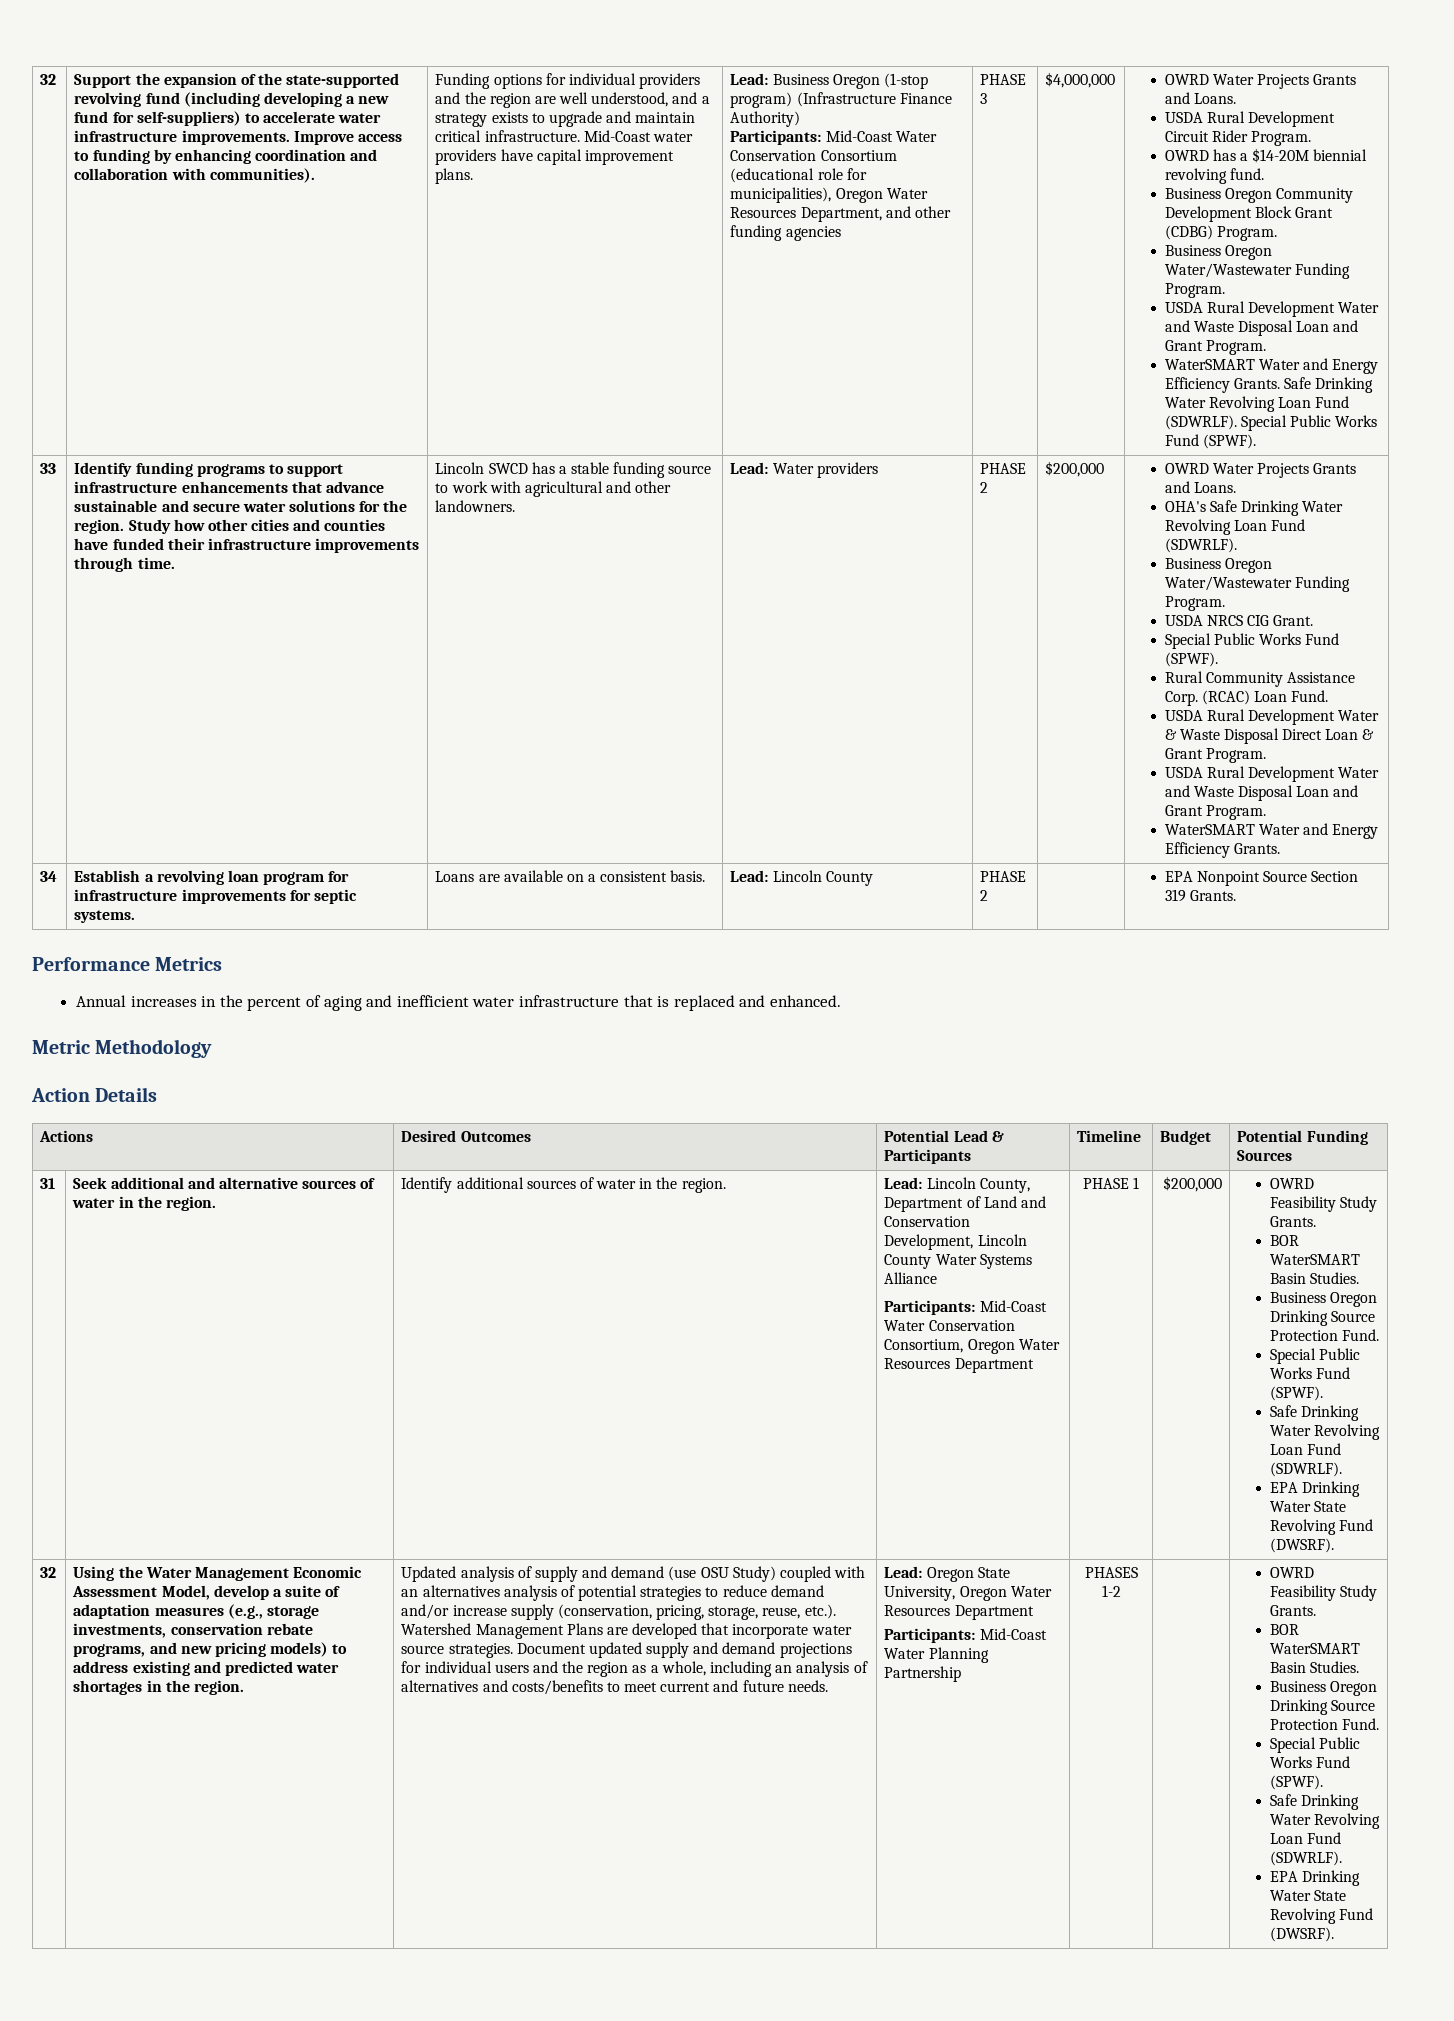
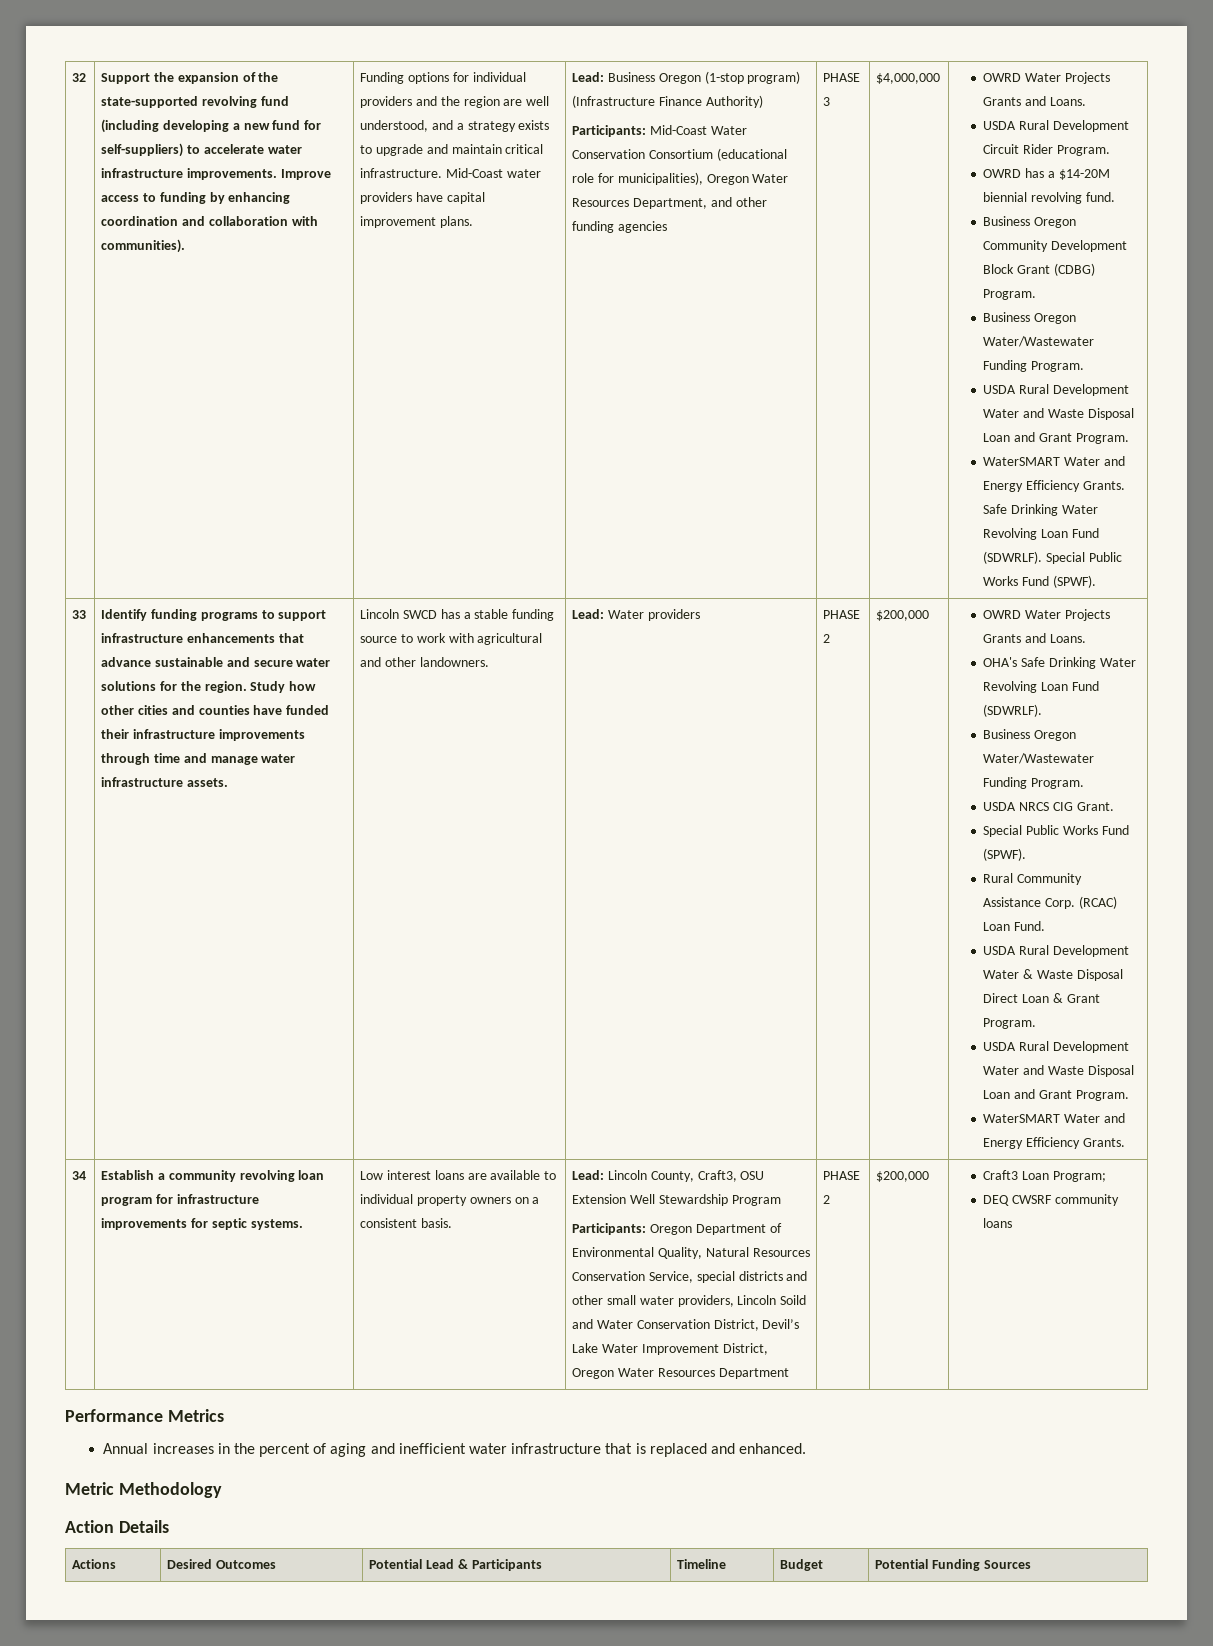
[137,557,175,569] time. -> [153,753,296,765] [101,777,228,787] time and manage water infrastructure assets.
(154, 878) none -> [168,1170,236,1182] community
[435,870,563,882] Loans are available -> [360,1170,557,1180] [360,1194,511,1206] Low interest loans are available to individual property owners
[825,871,873,886] [980,871,1027,882] [980,890,989,901] [1164,871,1359,886] [1164,889,1236,902] County | PHASE 2 | | EPA Nonpoint Source Section 319 Grants. -> [650,1170,765,1182] [572,1194,781,1206] [572,1223,782,1235] [572,1247,810,1259] [572,1271,808,1283] [572,1295,807,1307] [572,1319,800,1331] [572,1343,768,1355] [572,1368,789,1379] [823,1171,861,1180] [823,1195,831,1204] [876,1171,930,1182] [983,1170,1106,1182] [983,1194,1119,1206] [983,1218,1013,1228] County, Craft3, OSU Extension Well Stewardship Program // Participants: Oregon Department of Environmental Quality, Natural Resources Conservation Service, special districts and other small water providers, Lincoln Soild and Water Conservation District, Devil’s Lake Water Improvement District, Oregon Water Resources Department | PHASE 2 | $200,000 | Craft3 Loan Program; // DEQ CWSRF community loans
[40,1178,56,1189] [73,1177,376,1189] [72,1196,216,1211] [401,1177,726,1193] [884,1177,1030,1193] [884,1196,1046,1212] [884,1216,971,1227] [884,1234,1027,1250] [884,1254,1032,1269] [884,1272,938,1284] [884,1300,1047,1315] [884,1320,1015,1331] [884,1339,1060,1354] [884,1358,1034,1373] [1082,1177,1140,1189] [1162,1176,1222,1192] [1269,1178,1314,1189] [1269,1196,1377,1212] [1269,1216,1316,1227] [1269,1235,1299,1246] [1269,1254,1360,1265] [1269,1272,1359,1284] [1269,1292,1377,1307] [1269,1310,1375,1326] [1269,1329,1379,1341] [1269,1348,1360,1364] [1269,1367,1350,1379] [1269,1386,1323,1401] [1269,1405,1359,1421] [1269,1424,1380,1440] [1269,1443,1341,1455] [1269,1462,1342,1477] [1269,1481,1360,1497] [1269,1501,1346,1512] [1269,1519,1373,1535] [1269,1538,1334,1553] [40,1567,57,1578] [73,1566,363,1581] [72,1585,341,1600] [73,1604,319,1619] [73,1623,313,1638] [73,1642,348,1657] [73,1661,340,1676] [73,1680,244,1695] [401,1566,866,1582] [401,1585,824,1601] [401,1604,836,1620] [401,1623,852,1639] [401,1642,852,1658] [401,1661,868,1677] [401,1680,828,1695] [884,1566,1010,1582] [884,1586,1052,1601] [884,1605,1034,1620] [884,1628,1047,1643] [884,1647,989,1663] [884,1666,962,1682] [1084,1567,1138,1578] [1101,1585,1121,1597] [1269,1567,1314,1578] [1269,1585,1377,1601] [1269,1605,1316,1616] [1269,1624,1299,1635] [1269,1643,1360,1654] [1269,1661,1359,1673] [1269,1681,1377,1696] [1269,1699,1375,1715] [1269,1718,1379,1730] [1269,1737,1360,1753] [1269,1756,1350,1768] [1269,1775,1323,1790] [1269,1794,1359,1810] [1269,1813,1380,1829] [1269,1832,1341,1844] [1269,1851,1342,1866] [1269,1870,1360,1886] [1269,1890,1346,1901] [1269,1908,1373,1924] [1269,1927,1334,1942] // 31 | Seek additional and alternative sources of water in the region. | Identify additional sources of water in the region. | Lead: Lincoln County, Department of Land and Conservation Development, Lincoln County Water Systems Alliance // Participants: Mid-Coast Water Conservation Consortium, Oregon Water Resources Department | PHASE 1 | $200,000 | OWRD Feasibility Study Grants. // BOR WaterSMART Basin Studies. // Business Oregon Drinking Source Protection Fund. // Special Public Works Fund (SPWF). // Safe Drinking Water Revolving Loan Fund (SDWRLF). // EPA Drinking Water State Revolving Fund (DWSRF). // 32 | Using the Water Management Economic Assessment Model, develop a suite of adaptation measures (e.g., storage investments, conservation rebate programs, and new pricing models) to address existing and predicted water shortages in the region. | Updated analysis of supply and demand (use OSU Study) coupled with an alternatives analysis of potential strategies to reduce demand and/or increase supply (conservation, pricing, storage, reuse, etc.). Watershed Management Plans are developed that incorporate water source strategies. Document updated supply and demand projections for individual users and the region as a whole, including an analysis of alternatives and costs/benefits to meet current and future needs. | Lead: Oregon State University, Oregon Water Resources Department // Participants: Mid-Coast Water Planning Partnership | PHASES 1-2 | | OWRD Feasibility Study Grants. // BOR WaterSMART Basin Studies. // Business Oregon Drinking Source Protection Fund. // Special Public Works Fund (SPWF). // Safe Drinking Water Revolving Loan Fund (SDWRLF). // EPA Drinking Water State Revolving Fund (DWSRF). -> (1031, 1564) none

